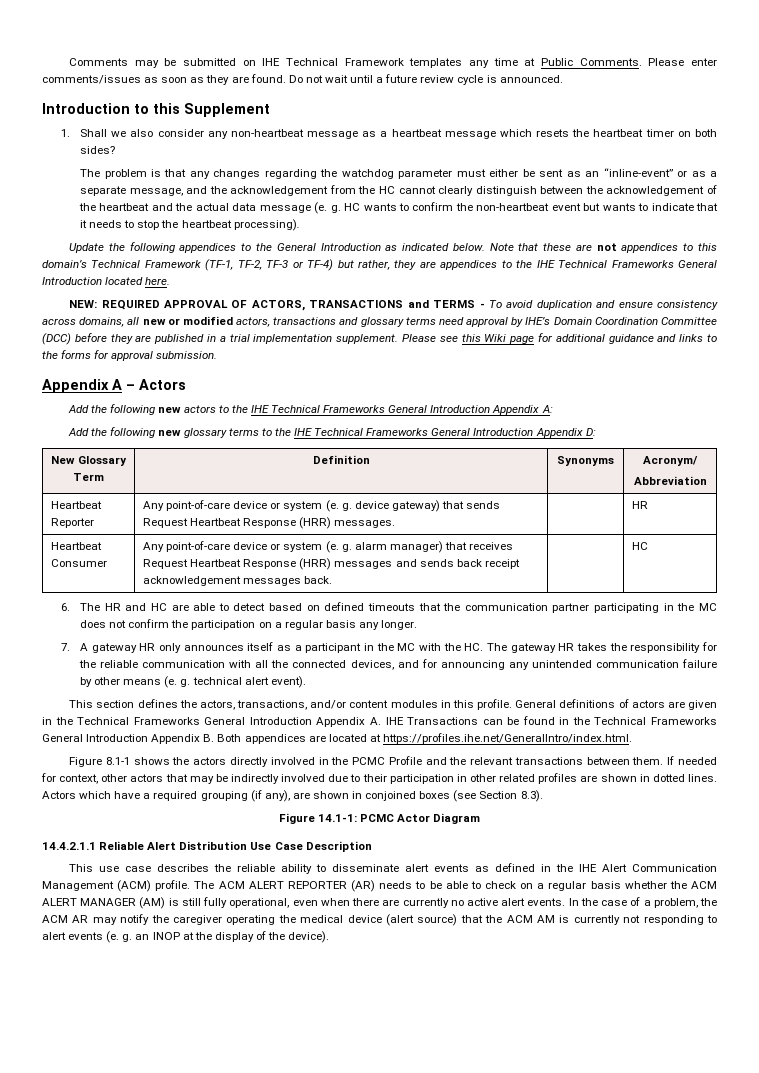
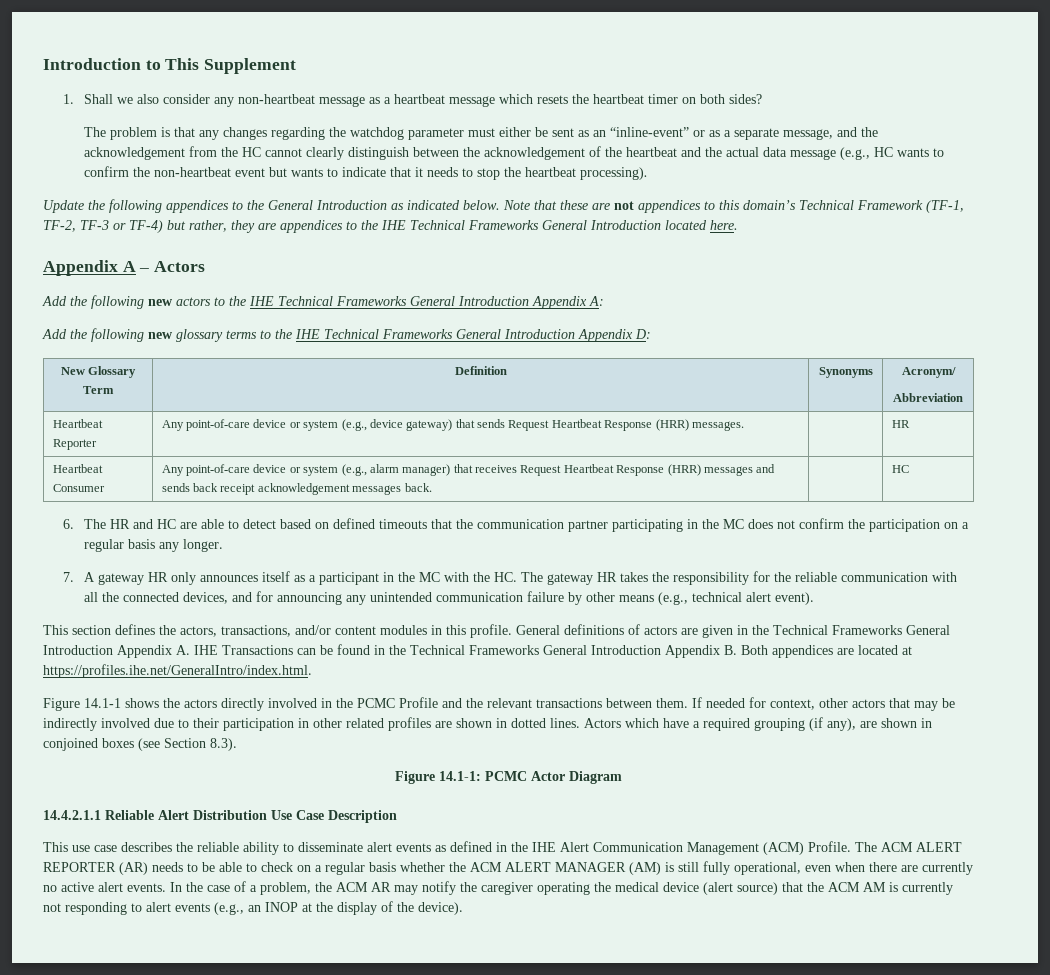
[69,58,717,68] [42,74,563,85] Comments may be submitted on IHE Technical Framework templates any time at Public Comments. Please enter comments/issues as soon as they are found. Do not wait until a future review cycle is announced. // -> (43, 64) none
[153,103,180,114] this -> [165,58,200,70] This
[314,202,341,214] (e. g. -> [839,147,870,160] (e.g.,
[69,300,718,311] [42,316,717,327] [42,333,717,345] [42,350,218,361] // NEW: REQUIRED APPROVAL OF ACTORS, TRANSACTIONS and TERMS - To avoid duplication and ensure consistency across domains, all new or modified actors, transactions and glossary terms need approval by IHE’s Domain Coordination Committee (DCC) before they are published in a trial implementation supplement. Please see this Wiki page for additional guidance and links to the forms for approval submission. -> (738, 225) none
[325,500,352,512] (e. g. -> [341,419,367,431] (e.g.,
[325,541,352,553] (e. g. -> [341,464,367,476] (e.g.,
[164,676,191,688] (e. g. -> [657,592,688,605] (e.g.,
[105,757,130,765] 8.1-1 -> [84,698,121,708] 14.1-1
[155,880,191,891] profile. -> [808,841,851,852] Profile.
[106,931,133,943] (e. g. -> [214,902,244,915] (e.g.,

